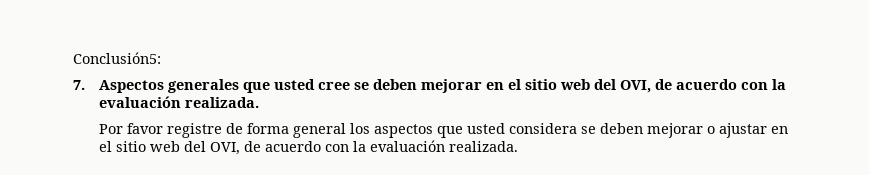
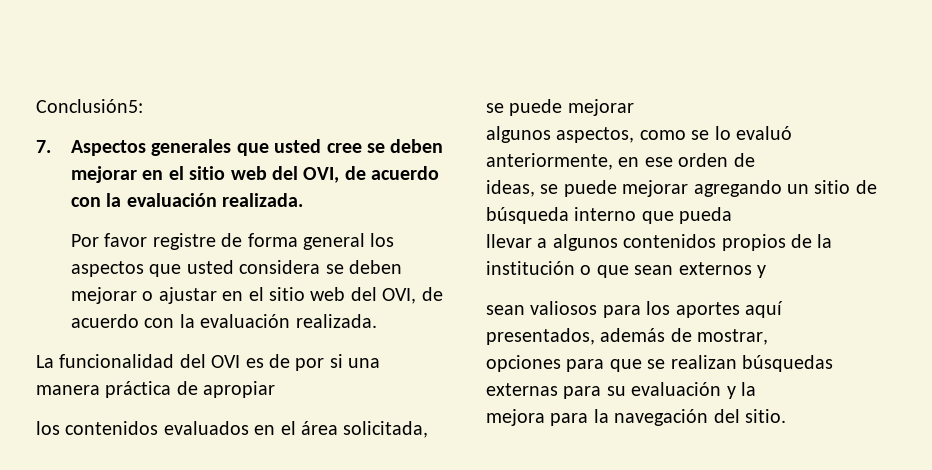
(519, 146) none -> [36,354,381,371] [36,381,276,398] [36,421,429,438] [486,99,634,116] [486,126,792,143] [486,153,755,170] [486,180,877,197] [486,207,733,224] [486,234,833,251] [486,261,766,278] [486,301,783,318] [486,328,769,345] [486,355,833,372] [486,382,756,399] [486,409,786,426] // La funcionalidad del OVI es de por si una manera práctica de apropiar // los contenidos evaluados en el área solicitada, se puede mejorar // algunos aspectos, como se lo evaluó anteriormente, en ese orden de // ideas, se puede mejorar agregando un sitio de búsqueda interno que pueda // llevar a algunos contenidos propios de la institución o que sean externos y // sean valiosos para los aportes aquí presentados, además de mostrar, // opciones para que se realizan búsquedas externas para su evaluación y la // mejora para la navegación del sitio.

